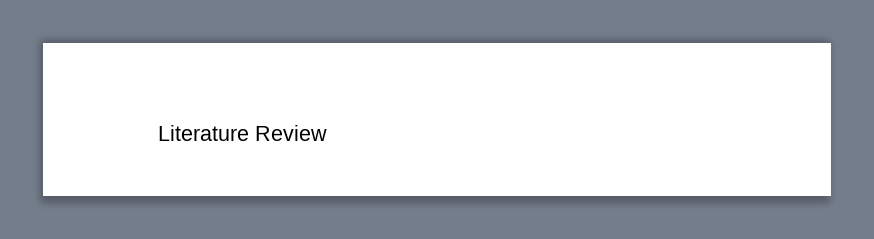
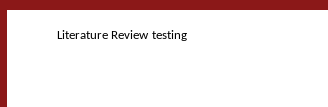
(327, 133) none -> [151,30,187,41] testing

